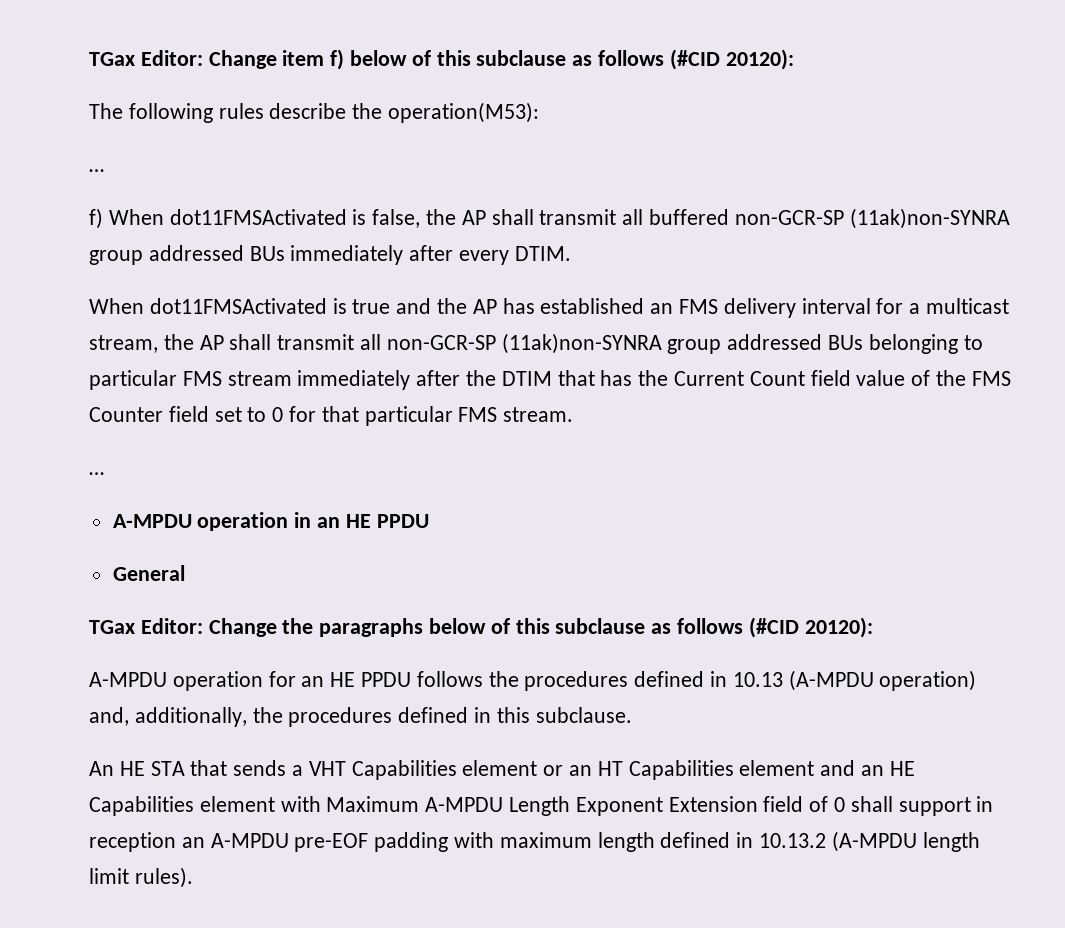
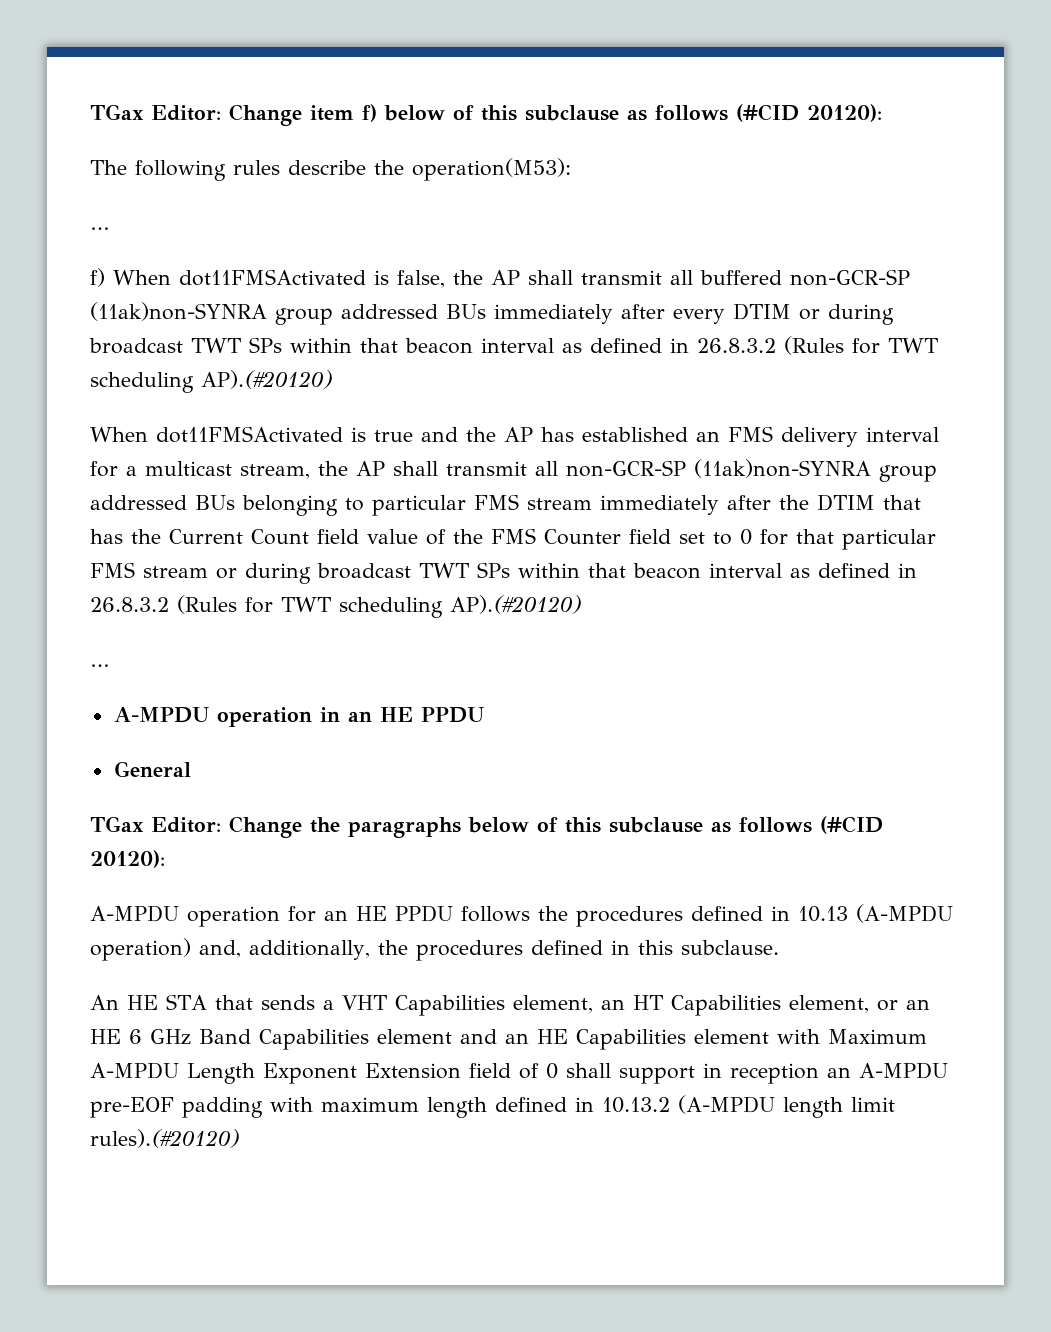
[514,246,571,261] DTIM. -> [733,303,894,325] [89,336,938,355] [90,370,332,393] DTIM or during broadcast TWT SPs within that beacon interval as defined in 26.8.3.2 (Rules for TWT scheduling AP).(#20120)
[503,407,574,422] stream. -> [143,562,917,584] [90,595,581,618] stream or during broadcast TWT SPs within that beacon interval as defined in 26.8.3.2 (Rules for TWT scheduling AP).(#20120)
[462,760,623,776] element or an HT -> [512,995,930,1016] [90,1029,251,1045] element, an HT Capabilities element, or an HE 6 GHz Band
[134,867,193,888] rules). -> [90,1129,239,1148] rules).(#20120)

